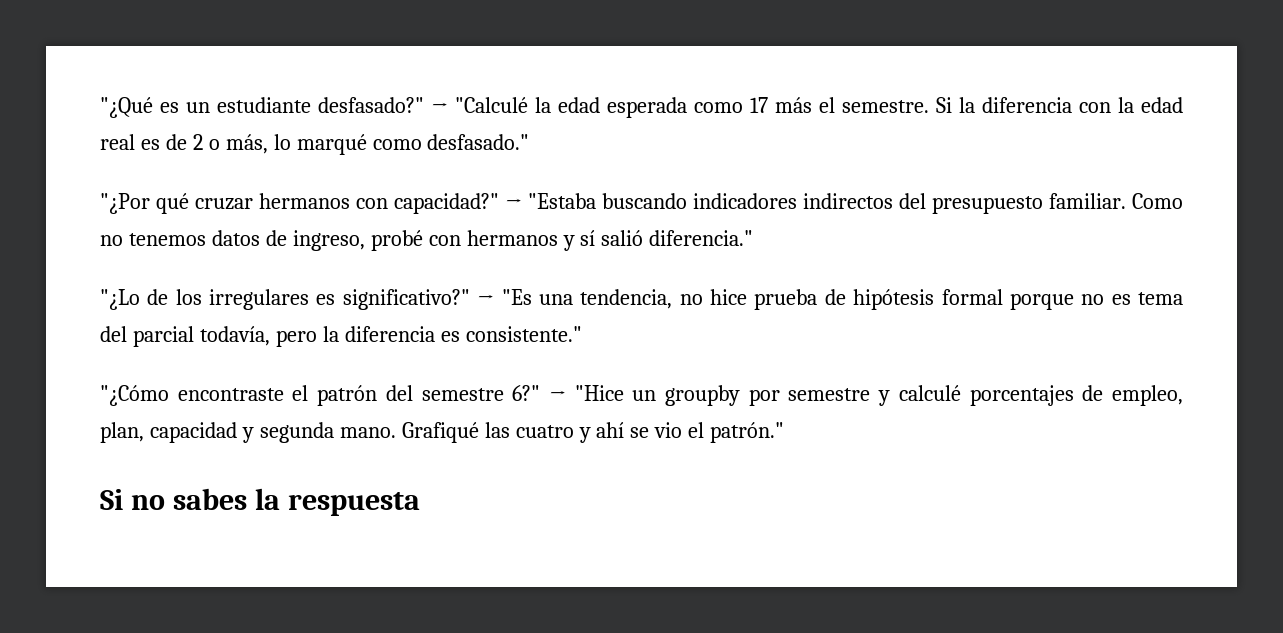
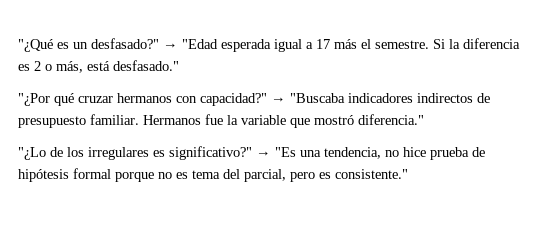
[217,97,311,113] estudiante -> (88, 45) none
[455,97,743,118] "Calculé la edad esperada como -> [182,39,313,52] "Edad esperada igual a
[1079,97,1183,113] [100,134,422,155] con la edad real es de 2 o más, lo marqué como -> [18,61,110,73] es 2 o más, está
[528,193,687,209] "Estaba buscando -> [290,93,345,103] "Buscaba
[899,193,926,209] del -> [477,93,490,103] de
[1132,193,1183,209] [100,230,644,251] Como no tenemos datos de ingreso, probé con hermanos y sí salió -> [143,114,354,128] Hermanos fue la variable que mostró
[132,326,582,347] [100,385,1184,406] [100,422,785,443] [100,488,420,516] parcial todavía, pero la diferencia es consistente." // "¿Cómo encontraste el patrón del semestre 6?" → "Hice un groupby por semestre y calculé porcentajes de empleo, plan, capacidad y segunda mano. Grafiqué las cuatro y ahí se vio el patrón." // Si no sabes la respuesta -> [244,169,408,182] parcial, pero es consistente."

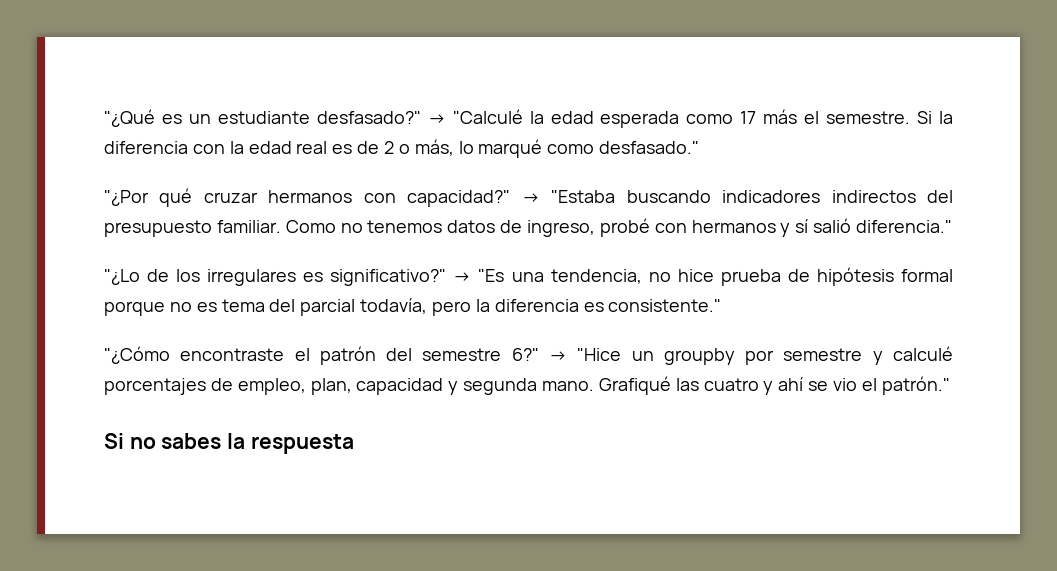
(88, 45) none -> [217,111,310,124] estudiante
[182,39,313,52] "Edad esperada igual a -> [452,109,734,128] "Calculé la edad esperada como
[18,61,110,73] es 2 o más, está -> [192,139,595,158] con la edad real es de 2 o más, lo marqué como
[290,93,345,103] "Buscaba -> [551,190,711,203] "Estaba buscando
[477,93,490,103] de -> [927,190,954,203] del
[143,114,354,128] Hermanos fue la variable que mostró -> [285,218,852,237] Como no tenemos datos de ingreso, probé con hermanos y sí salió
[244,169,408,182] parcial, pero es consistente." -> [300,298,722,316] [104,346,954,365] [104,376,950,395] [104,433,354,454] parcial todavía, pero la diferencia es consistente." // "¿Cómo encontraste el patrón del semestre 6?" → "Hice un groupby por semestre y calculé porcentajes de empleo, plan, capacidad y segunda mano. Grafiqué las cuatro y ahí se vio el patrón." // Si no sabes la respuesta

